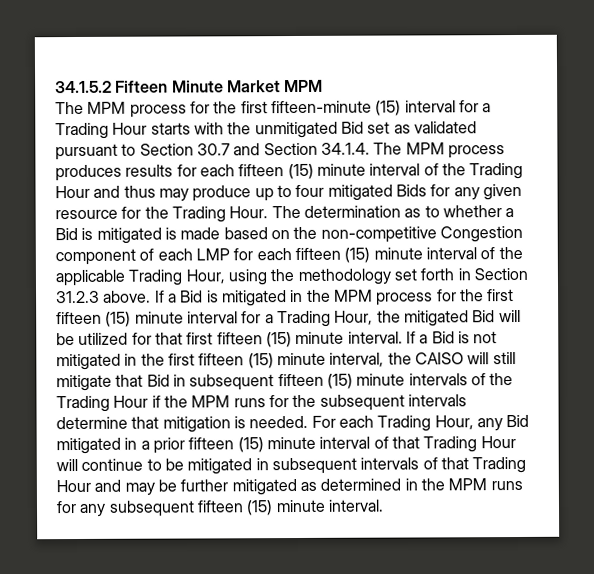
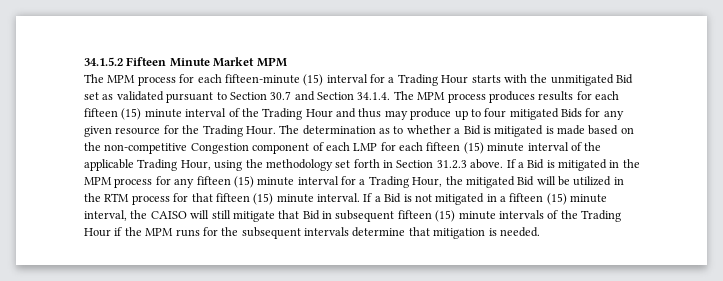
[213,101,268,114] the first -> [197,74,222,83] each
[459,289,515,302] the first -> [174,178,195,188] any
(129, 338) none -> [613,177,624,185] [84,193,170,205] in the RTM process
[186,332,214,345] first -> (213, 197) none
[140,353,195,366] the first -> [500,196,506,202] a
[311,414,530,432] [56,436,516,455] [56,456,527,475] [56,478,523,496] [56,499,384,517] For each Trading Hour, any Bid mitigated in a prior fifteen (15) minute interval of that Trading Hour will continue to be mitigated in subsequent intervals of that Trading Hour and may be further mitigated as determined in the MPM runs for any subsequent fifteen (15) minute interval. -> (540, 232) none

